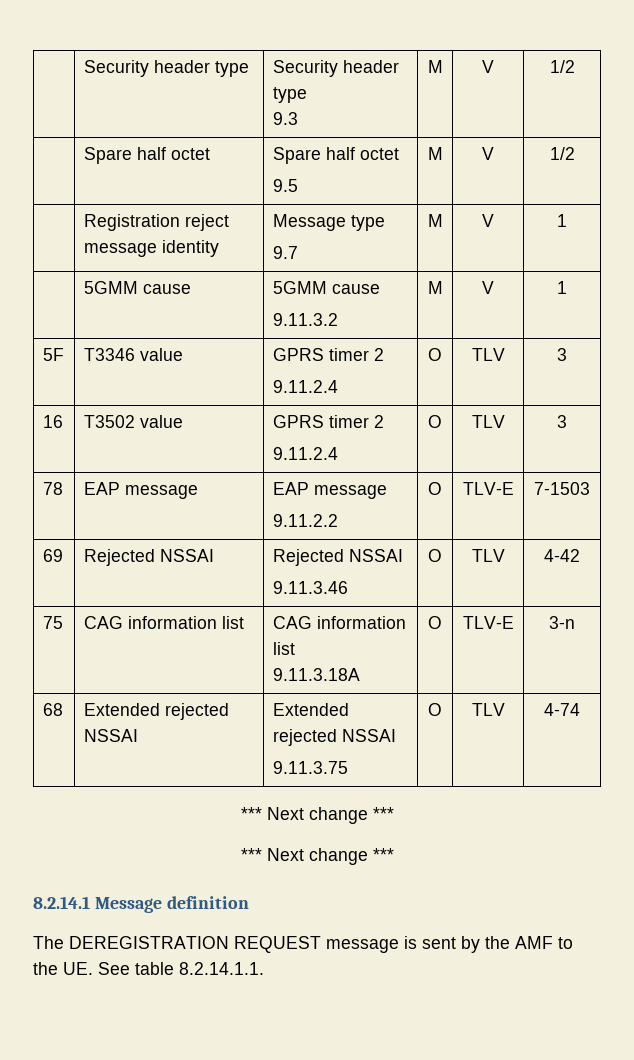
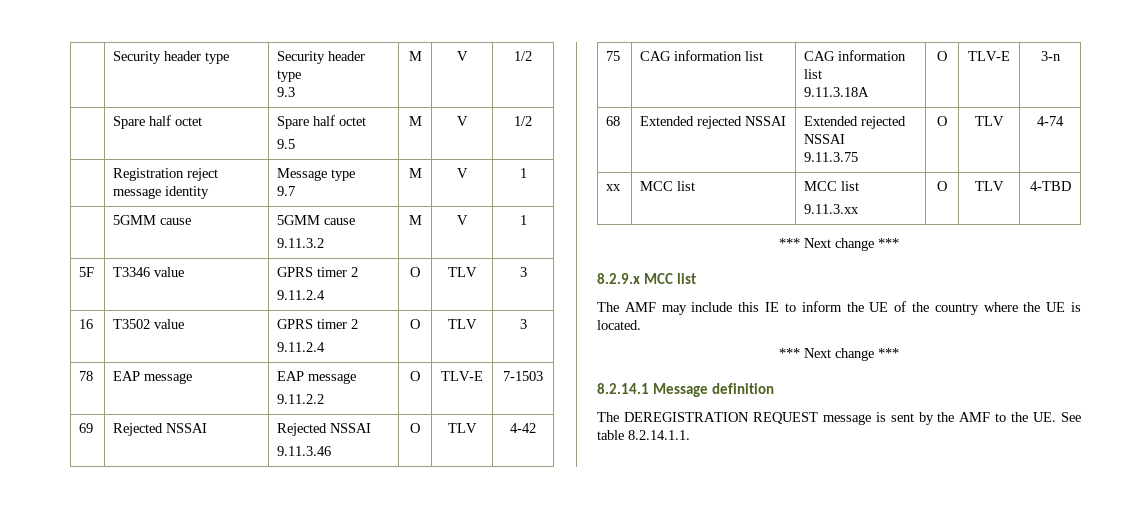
[240,807,394,824] // *** Next change *** -> [606,184,622,191] [640,181,696,191] [804,181,860,191] [804,204,860,214] [937,181,947,191] [975,181,1004,191] [1029,181,1071,191] [779,238,899,251] [597,273,696,284] [597,301,1081,315] [597,320,641,330] // xx | MCC list | MCC list // 9.11.3.xx | O | TLV | 4-TBD // *** Next change *** // 8.2.9.x MCC list // The AMF may include this IE to inform the UE of the country where the UE is located.

